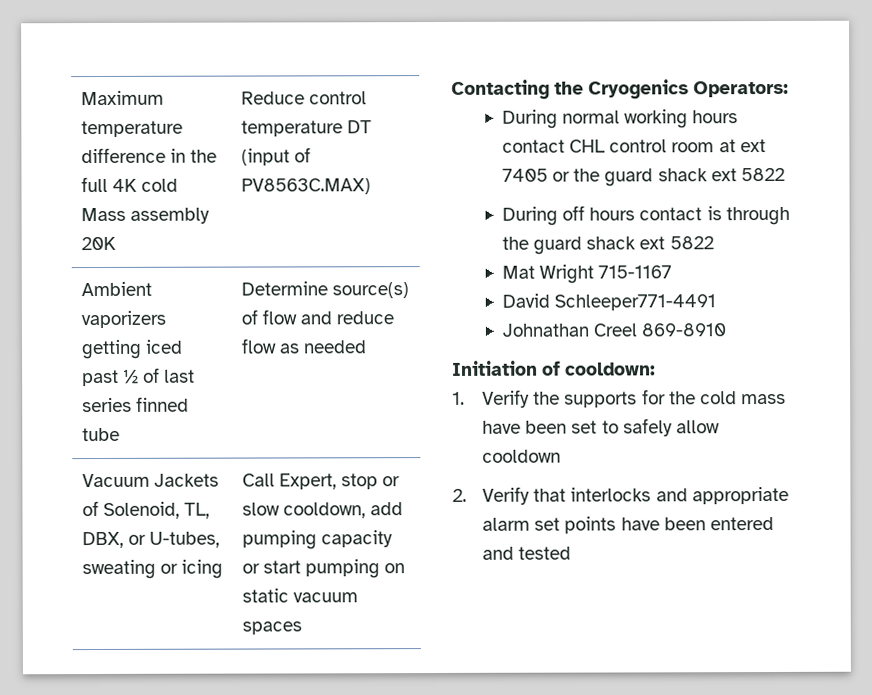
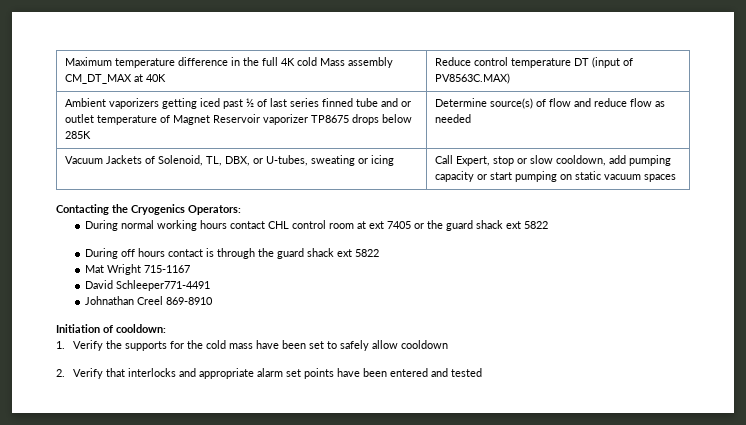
[81,236,117,251] 20K -> [64,74,166,84] CM_DT_MAX at 40K
(121, 434) none -> [380,98,411,107] [64,114,412,125] [64,131,91,139] and or outlet temperature of Magnet Reservoir vaporizer TP8675 drops below 285K

